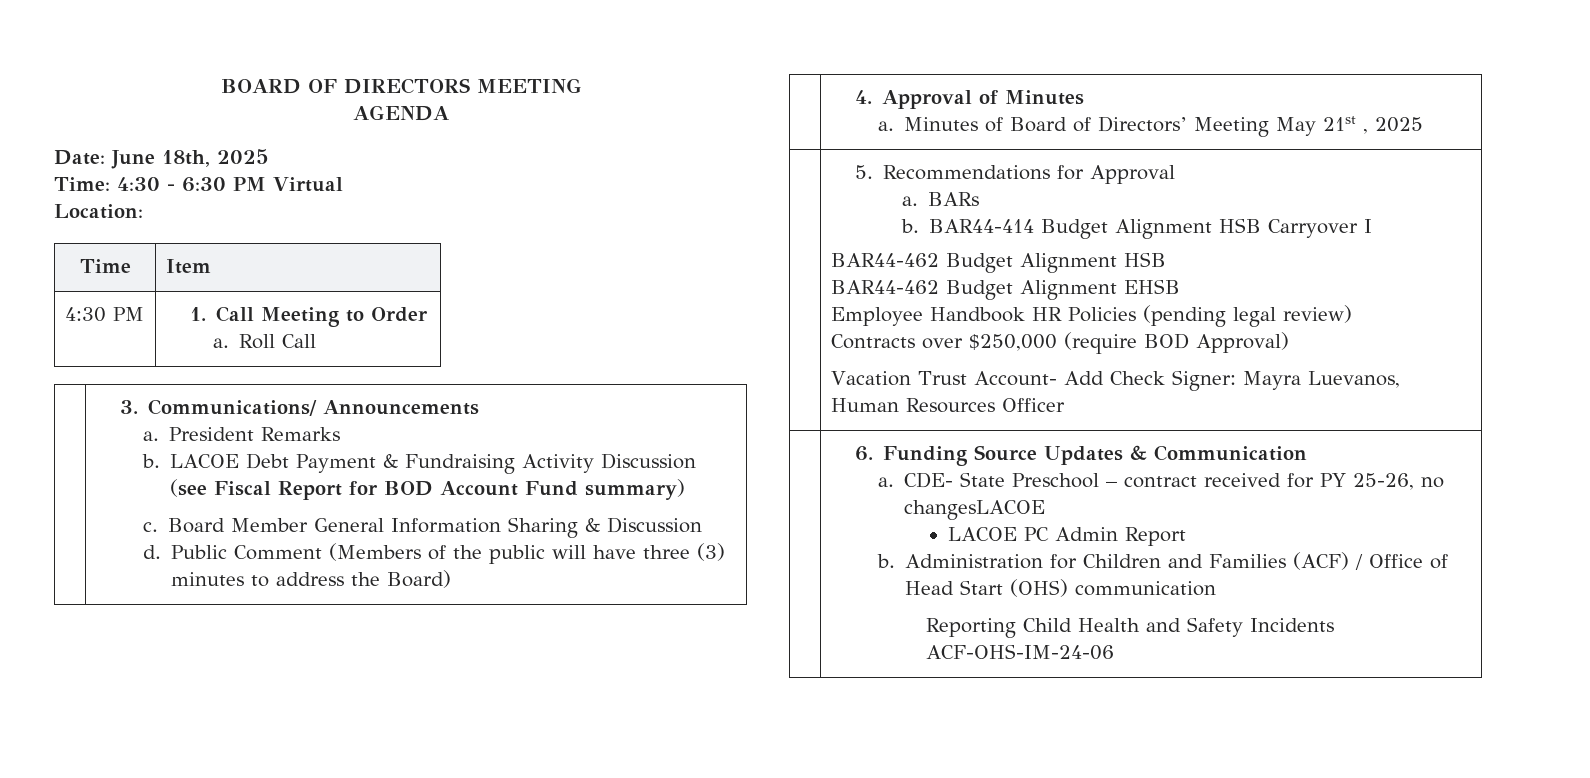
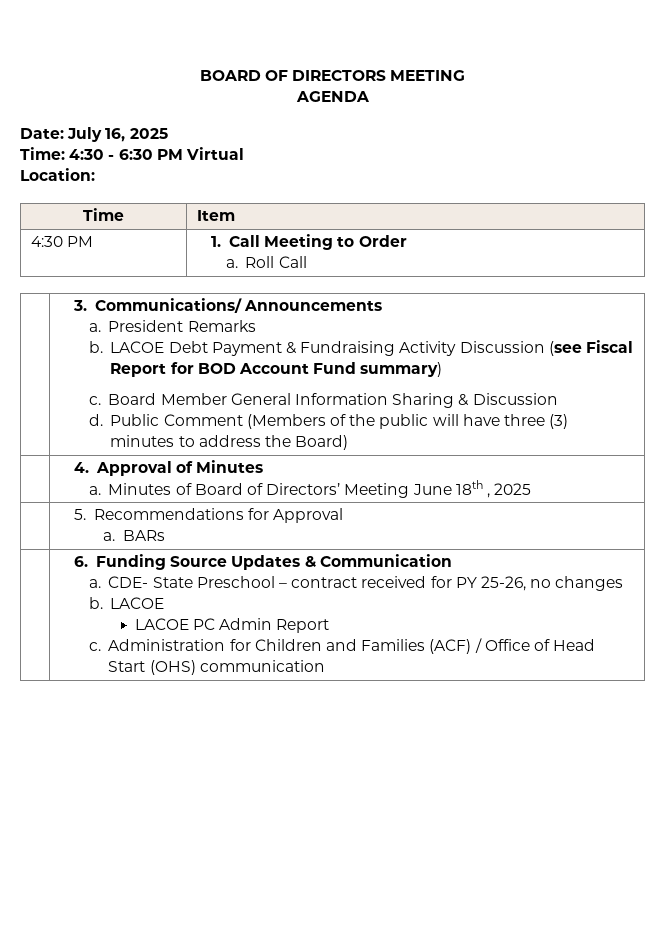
[111,150,210,169] June 18th, -> [67,127,126,142] July 16,
[1276,116,1357,136] May 21st -> [412,480,483,495] June 18th
[900,218,1373,239] [830,252,1166,273] [830,279,1180,300] [830,305,1352,327] [830,332,1289,354] [830,370,1400,391] [830,398,1065,413] // b. BAR44-414 Budget Alignment HSB Carryover I // BAR44-462 Budget Alignment HSB // BAR44-462 Budget Alignment EHSB // Employee Handbook HR Policies (pending legal review) // Contracts over $250,000 (require BOD Approval) // Vacation Trust Account- Add Check Signer: Mayra Luevanos, Human Resources Officer -> (165, 535) none
[904,500,1046,520] changesLACOE -> [555,576,624,591] [88,597,165,609] changes // b. LACOE
[877,554,896,568] b. -> [88,642,101,651] c.
[925,617,1334,638] [925,644,1114,660] // Reporting Child Health and Safety Incidents ACF-OHS-IM-24-06 -> (325, 666) none

